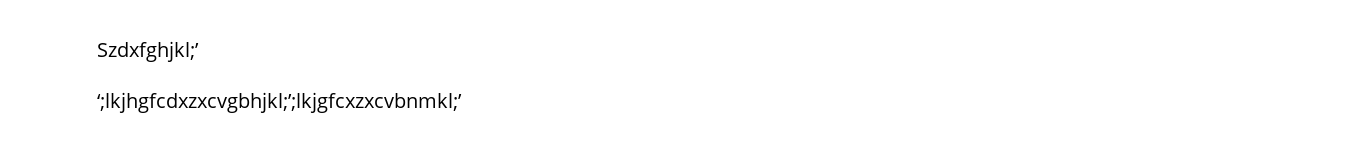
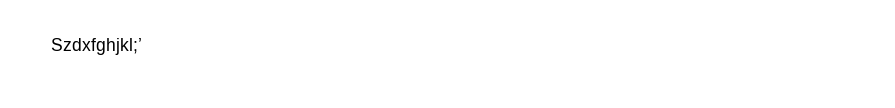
[97,92,462,113] // ‘;lkjhgfcdxzxcvgbhjkl;’;lkjgfcxzxcvbnmkl;’ -> (142, 46) none

